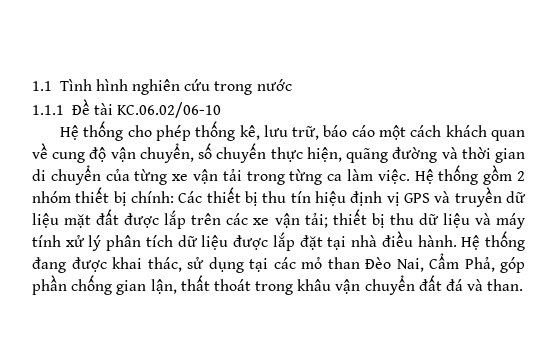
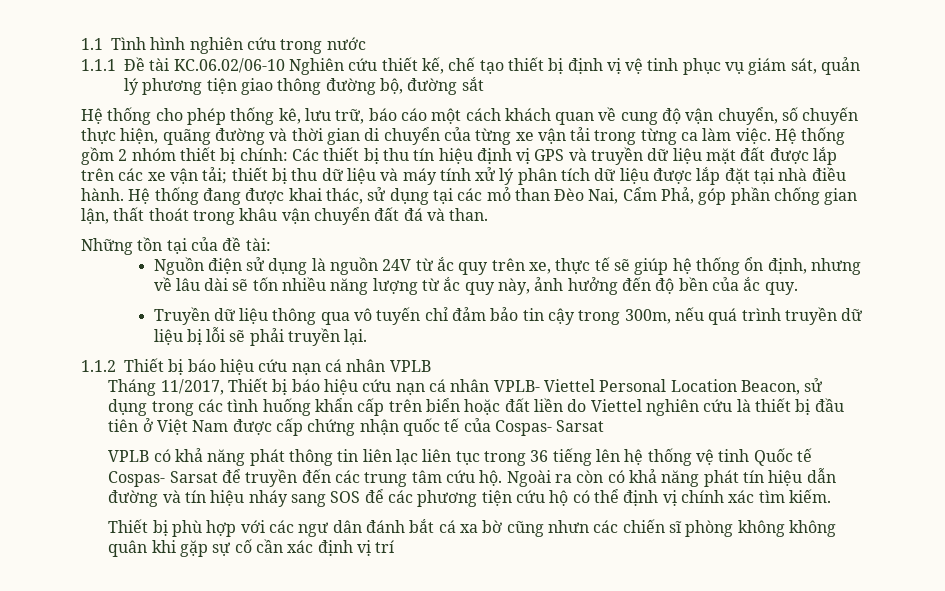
(222, 110) none -> [288,57,861,75] [124,77,484,95] Nghiên cứu thiết kế, chế tạo thiết bị định vị vệ tinh phục vụ giám sát, quản lý phương tiện giao thông đường bộ, đường sắt
(524, 285) none -> [81,237,271,255] [153,257,861,275] [153,277,798,295] [153,307,864,325] [153,327,368,346] [81,358,431,375] [108,378,824,396] [108,398,844,416] [108,418,605,436] [108,448,812,466] [108,468,836,487] [108,489,831,507] [108,519,836,537] [108,539,395,557] // Những tồn tại của đề tài: // Nguồn điện sử dụng là nguồn 24V từ ắc quy trên xe, thực tế sẽ giúp hệ thống ổn định, nhưng về lâu dài sẽ tốn nhiều năng lượng từ ắc quy này, ảnh hưởng đến độ bền của ắc quy. // Truyền dữ liệu thông qua vô tuyến chỉ đảm bảo tin cậy trong 300m, nếu quá trình truyền dữ liệu bị lỗi sẽ phải truyền lại. // 1.1.2 Thiết bị báo hiệu cứu nạn cá nhân VPLB // Tháng 11/2017, Thiết bị báo hiệu cứu nạn cá nhân VPLB- Viettel Personal Location Beacon, sử dụng trong các tình huống khẩn cấp trên biển hoặc đất liền do Viettel nghiên cứu là thiết bị đầu tiên ở Việt Nam được cấp chứng nhận quốc tế của Cospas- Sarsat // VPLB có khả năng phát thông tin liên lạc liên tục trong 36 tiếng lên hệ thống vệ tinh Quốc tế Cospas- Sarsat để truyền đến các trung tâm cứu hộ. Ngoài ra còn có khả năng phát tín hiệu dẫn đường và tín hiệu nháy sang SOS để các phương tiện cứu hộ có thể định vị chính xác tìm kiếm. // Thiết bị phù hợp với các ngư dân đánh bắt cá xa bờ cũng nhưn các chiến sĩ phòng không không quân khi gặp sự cố cần xác định vị trí

